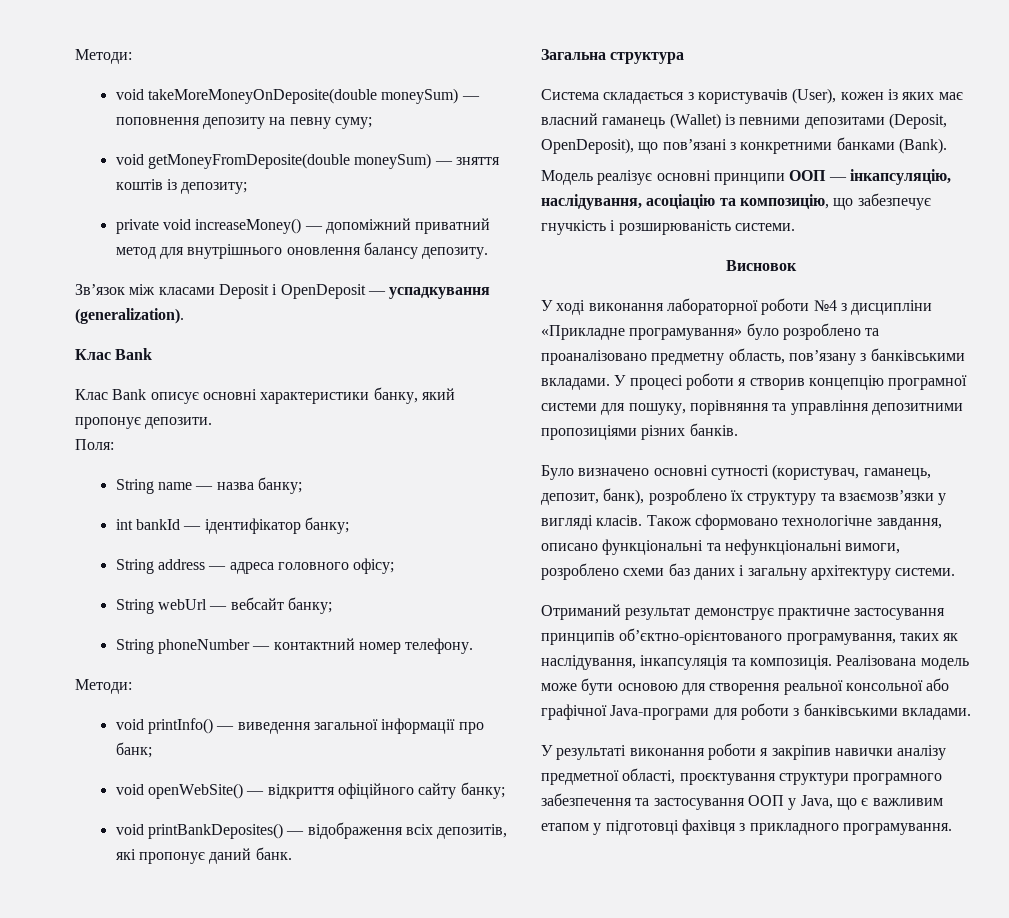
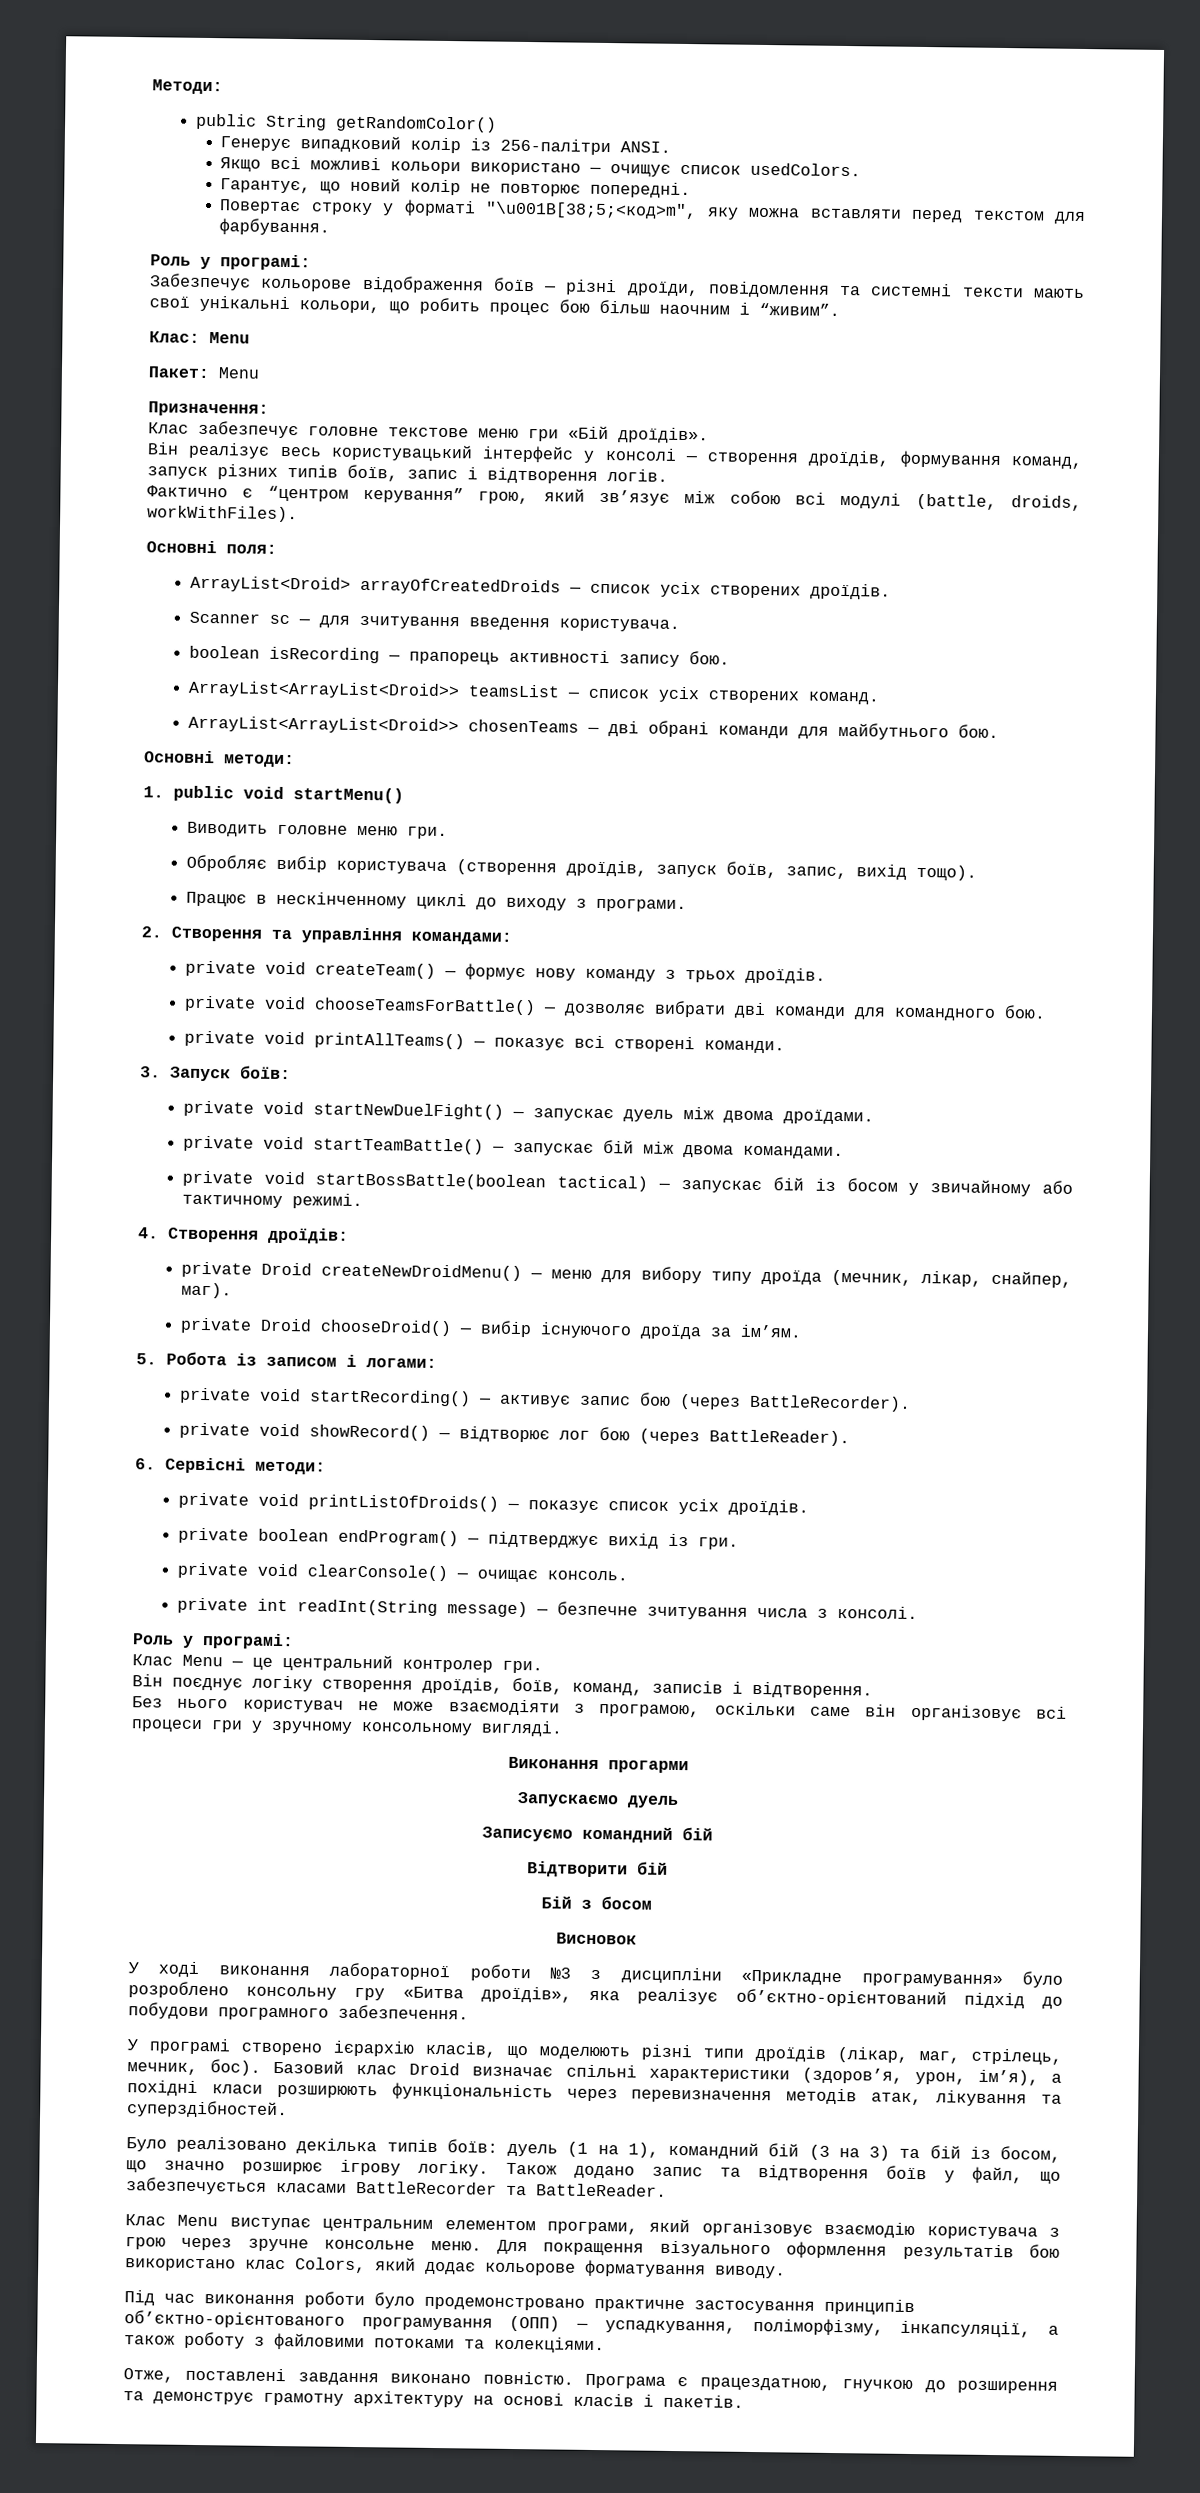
[75,49,132,64] [115,88,480,104] [115,117,373,129] [115,153,501,169] [115,179,248,194] [115,218,491,234] [115,242,489,259] [75,284,491,299] [75,308,184,324] [75,348,153,360] [75,387,455,404] [75,417,213,429] [75,439,114,450] [115,477,303,494] [115,517,350,534] [115,558,395,574] [115,597,333,614] [115,638,474,654] [75,679,132,694] [115,718,484,734] [115,742,152,758] [115,782,505,799] [115,822,508,839] [115,847,292,864] [541,49,685,64] [541,88,963,104] [541,113,947,129] [541,137,947,154] [541,169,951,185] [541,193,931,210] [541,220,795,235] Методи: // void takeMoreMoneyOnDeposite(double moneySum) — поповнення депозиту на певну суму; // void getMoneyFromDeposite(double moneySum) — зняття коштів із депозиту; // private void increaseMoney() — допоміжний приватний метод для внутрішнього оновлення балансу депозиту. // Зв’язок між класами Deposit і OpenDeposit — успадкування (generalization). // Клас Bank // Клас Bank описує основні характеристики банку, який пропонує депозити. // Поля: // String name — назва банку; // int bankId — ідентифікатор банку; // String address — адреса головного офісу; // String webUrl — вебсайт банку; // String phoneNumber — контактний номер телефону. // Методи: // void printInfo() — виведення загальної інформації про банк; // void openWebSite() — відкриття офіційного сайту банку; // void printBankDeposites() — відображення всіх депозитів, які пропонує даний банк. // Загальна структура // Система складається з користувачів (User), кожен із яких має власний гаманець (Wallet) із певними депозитами (Deposit, OpenDeposit), що пов’язані з конкретними банками (Bank). // Модель реалізує основні принципи ООП — інкапсуляцію, наслідування, асоціацію та композицію, що забезпечує гнучкість і розширюваність системи. -> [152,79,223,95] [195,113,497,133] [220,135,672,156] [220,156,862,177] [220,177,692,199] [219,199,1086,225] [219,218,331,236] [150,254,311,271] [149,273,1085,299] [149,295,840,316] [149,331,250,344] [148,366,260,379] [148,401,269,417] [148,420,709,444] [147,442,1082,469] [147,464,668,484] [147,485,1083,512] [147,505,298,523] [146,540,277,554] [189,575,891,600] [188,611,680,632] [188,645,730,667] [187,680,879,705] [187,715,999,741] [144,750,295,768] [143,785,404,804] [186,821,448,840] [185,854,977,881] [185,891,687,913] [141,926,512,945] [184,960,826,984] [183,995,1046,1021] [183,1030,785,1054] [140,1065,291,1082] [182,1100,874,1125] [182,1135,844,1160] [181,1170,1073,1197] [181,1193,363,1210] [138,1227,349,1244] [180,1261,1072,1288] [180,1282,232,1299] [179,1317,802,1340] [136,1351,437,1368] [179,1387,911,1412] [178,1422,850,1447] [135,1457,326,1475] [177,1492,809,1516] [177,1527,739,1550] [176,1562,628,1583] [176,1597,918,1620] [132,1633,294,1650] [132,1654,543,1674] [132,1674,873,1699] [132,1696,1067,1722] [131,1719,563,1737] [508,1756,689,1774] [517,1792,679,1809] [482,1826,713,1843] [527,1861,668,1878] [541,1896,652,1910] Методи: // public String getRandomColor() // Генерує випадковий колір із 256-палітри ANSI. // Якщо всі можливі кольори використано — очищує список usedColors. // Гарантує, що новий колір не повторює попередні. // Повертає строку у форматі "\u001B[38;5;<код>m", яку можна вставляти перед текстом для фарбування. // Роль у програмі: // Забезпечує кольорове відображення боїв — різні дроїди, повідомлення та системні тексти мають свої унікальні кольори, що робить процес бою більш наочним і “живим”. // Клас: Menu // Пакет: Menu // Призначення: // Клас забезпечує головне текстове меню гри «Бій дроїдів». // Він реалізує весь користувацький інтерфейс у консолі — створення дроїдів, формування команд, запуск різних типів боїв, запис і відтворення логів. // Фактично є “центром керування” грою, який зв’язує між собою всі модулі (battle, droids, workWithFiles). // Основні поля: // ArrayList<Droid> arrayOfCreatedDroids — список усіх створених дроїдів. // Scanner sc — для зчитування введення користувача. // boolean isRecording — прапорець активності запису бою. // ArrayList<ArrayList<Droid>> teamsList — список усіх створених команд. // ArrayList<ArrayList<Droid>> chosenTeams — дві обрані команди для майбутнього бою. // Основні методи: // 1. public void startMenu() // Виводить головне меню гри. // Обробляє вибір користувача (створення дроїдів, запуск боїв, запис, вихід тощо). // Працює в нескінченному циклі до виходу з програми. // 2. Створення та управління командами: // private void createTeam() — формує нову команду з трьох дроїдів. // private void chooseTeamsForBattle() — дозволяє вибрати дві команди для командного бою. // private void printAllTeams() — показує всі створені команди. // 3. Запуск боїв: // private void startNewDuelFight() — запускає дуель між двома дроїдами. // private void startTeamBattle() — запускає бій між двома командами. // private void startBossBattle(boolean tactical) — запускає бій із босом у звичайному або тактичному режимі. // 4. Створення дроїдів: // private Droid createNewDroidMenu() — меню для вибору типу дроїда (мечник, лікар, снайпер, маг). // private Droid chooseDroid() — вибір існуючого дроїда за ім’ям. // 5. Робота із записом і логами: // private void startRecording() — активує запис бою (через BattleRecorder). // private void showRecord() — відтворює лог бою (через BattleReader). // 6. Сервісні методи: // private void printListOfDroids() — показує список усіх дроїдів. // private boolean endProgram() — підтверджує вихід із гри. // private void clearConsole() — очищає консоль. // private int readInt(String message) — безпечне зчитування числа з консолі. // Роль у програмі: // Клас Menu — це центральний контролер гри. // Він поєднує логіку створення дроїдів, боїв, команд, записів і відтворення. // Без нього користувач не може взаємодіяти з програмою, оскільки саме він організовує всі процеси гри у зручному консольному вигляді. // Виконання прогарми // Запускаємо дуель // Записуємо командний бій // Відтворити бій // Бій з босом
[813,300,837,311] №4 -> [550,1967,571,1980] №3
[865,328,880,336] [541,348,965,365] [541,373,968,390] [541,400,963,415] [541,423,738,440] [541,464,931,480] [541,488,947,505] [541,514,942,530] [541,539,901,555] [541,563,956,580] [541,604,946,620] [541,628,959,645] [541,655,969,670] [541,678,950,695] [541,703,971,720] [541,743,947,760] [541,768,943,785] [541,793,943,810] [541,819,952,835] та проаналізовано предметну область, пов’язану з банківськими вкладами. У процесі роботи я створив концепцію програмної системи для пошуку, порівняння та управління депозитними пропозиціями різних банків. // Було визначено основні сутності (користувач, гаманець, депозит, банк), розроблено їх структуру та взаємозв’язки у вигляді класів. Також сформовано технологічне завдання, описано функціональні та нефункціональні вимоги, розроблено схеми баз даних і загальну архітектуру системи. // Отриманий результат демонструє практичне застосування принципів об’єктно-орієнтованого програмування, таких як наслідування, інкапсуляція та композиція. Реалізована модель може бути основою для створення реальної консольної або графічної Java-програми для роботи з банківськими вкладами. // У результаті виконання роботи я закріпив навички аналізу предметної області, проєктування структури програмного забезпечення та застосування ООП у Java, що є важливим етапом у підготовці фахівця з прикладного програмування. -> [246,1986,1063,2009] [128,2002,469,2021] [127,2038,1062,2065] [127,2059,1062,2086] [127,2080,1063,2107] [127,2100,288,2119] [126,2136,1062,2163] [126,2159,1061,2184] [126,2177,667,2197] [125,2214,1060,2240] [125,2237,1060,2261] [125,2257,786,2279] [124,2290,915,2316] [124,2310,1059,2338] [124,2331,605,2354] [123,2367,1058,2394] [123,2390,744,2408] консольну гру «Битва дроїдів», яка реалізує об’єктно-орієнтований підхід до побудови програмного забезпечення. // У програмі створено ієрархію класів, що моделюють різні типи дроїдів (лікар, маг, стрілець, мечник, бос). Базовий клас Droid визначає спільні характеристики (здоров’я, урон, ім’я), а похідні класи розширюють функціональність через перевизначення методів атак, лікування та суперздібностей. // Було реалізовано декілька типів боїв: дуель (1 на 1), командний бій (3 на 3) та бій із босом, що значно розширює ігрову логіку. Також додано запис та відтворення боїв у файл, що забезпечується класами BattleRecorder та BattleReader. // Клас Menu виступає центральним елементом програми, який організовує взаємодію користувача з грою через зручне консольне меню. Для покращення візуального оформлення результатів бою використано клас Colors, який додає кольорове форматування виводу. // Під час виконання роботи було продемонстровано практичне застосування принципів об’єктно-орієнтованого програмування (ОПП) — успадкування, поліморфізму, інкапсуляції, а також роботу з файловими потоками та колекціями. // Отже, поставлені завдання виконано повністю. Програма є працездатною, гнучкою до розширення та демонструє грамотну архітектуру на основі класів і пакетів.

